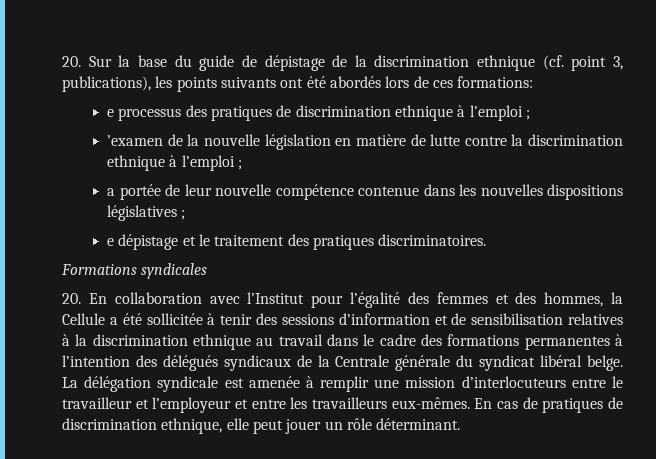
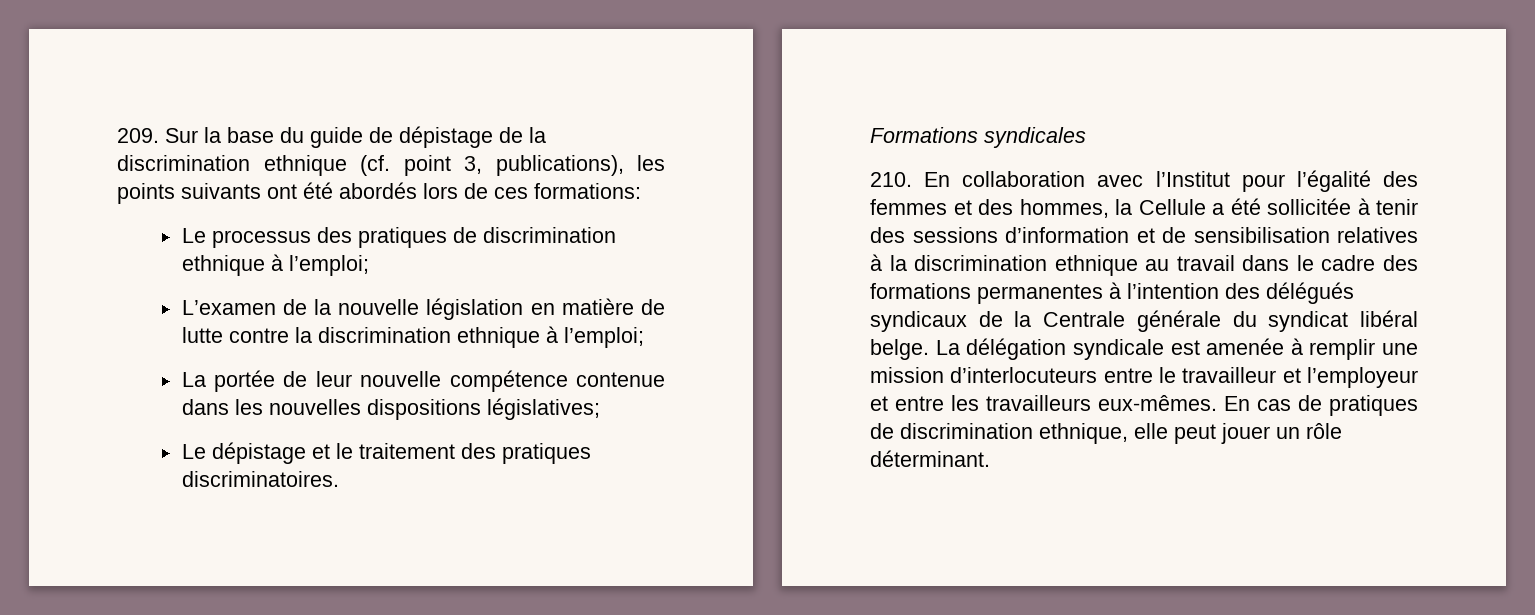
[62,56,81,67] 20. -> [117,128,159,143] 209.
[107,109,115,117] e -> [181,228,206,243] Le
[469,105,531,121] [107,135,164,146] l’emploi ; // ’examen -> [288,255,369,276] [181,300,276,315] l’emploi; // L’examen
[181,155,243,171] [107,188,116,196] l’emploi ; // a -> [563,327,644,348] [181,372,206,387] l’emploi; // La
[107,205,186,221] [107,238,115,246] législatives ; // e -> [486,398,600,420] [181,444,206,459] législatives; // Le
[62,293,81,304] 20. -> [870,172,912,187] 210.

